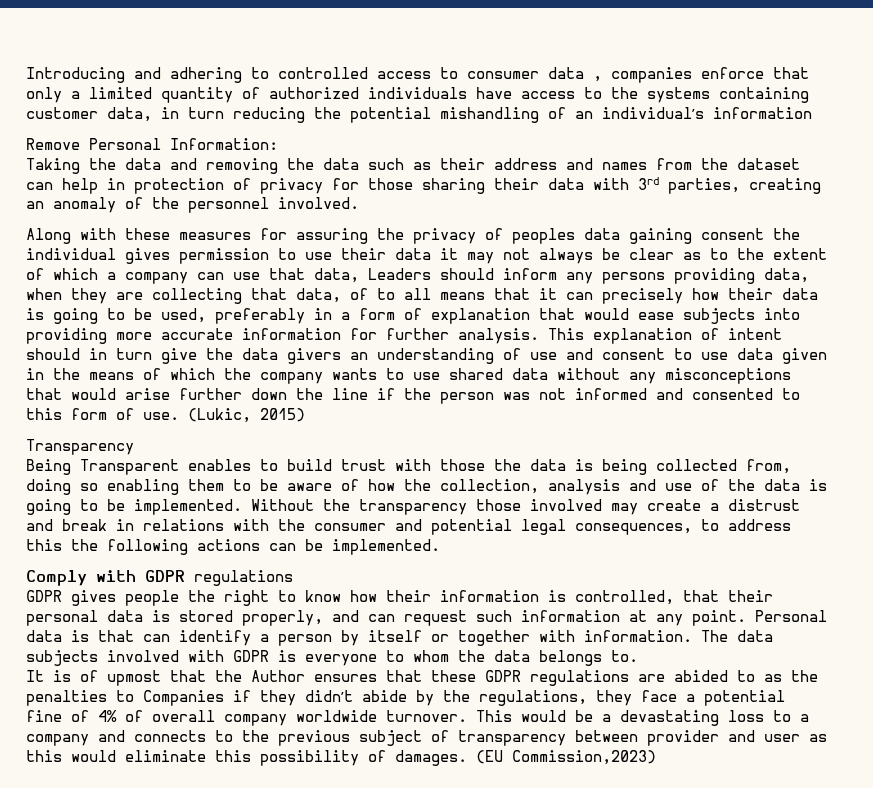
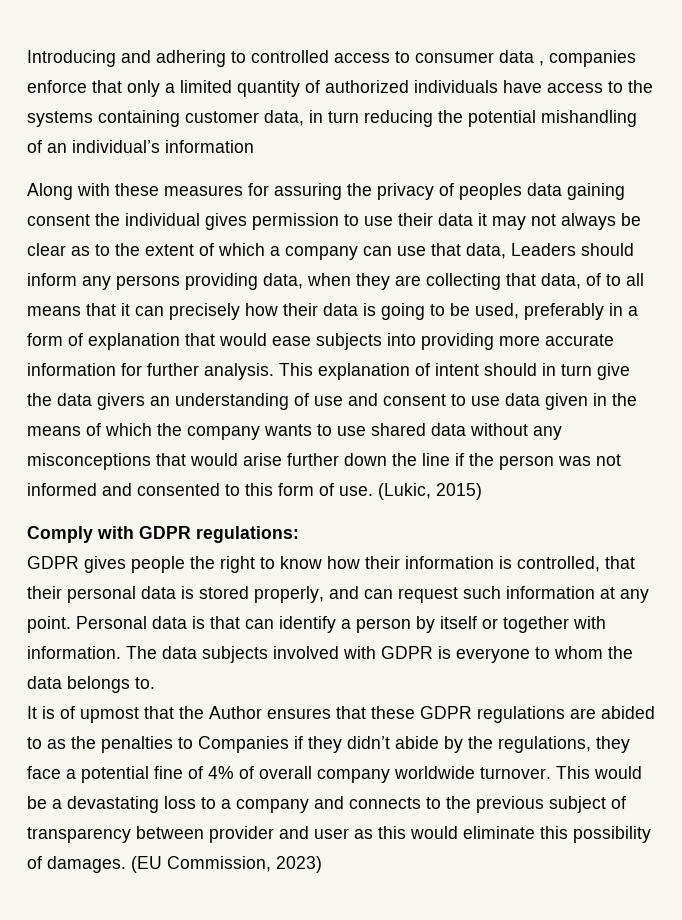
[26,138,278,150] [26,158,800,174] [26,177,821,194] [26,197,359,213] // Remove Personal Information: // Taking the data and removing the data such as their address and names from the dataset can help in protection of privacy for those sharing their data with 3rd parties, creating an anomaly of the personnel involved. -> (254, 146) none
[26,439,134,455] [26,459,791,475] [26,479,827,495] [26,499,800,515] [26,519,791,535] [26,539,440,555] // Transparency // Being Transparent enables to build trust with those the data is being collected from, doing so enabling them to be aware of how the collection, analysis and use of the data is going to be implemented. Without the transparency those involved may create a distrust and break in relations with the consumer and potential legal consequences, to address this the following actions can be implemented. -> (482, 491) none
[194,570,293,586] regulations -> [196,526,299,543] regulations:
[512,750,656,765] Commission,2023) -> [167,856,322,873] Commission, 2023)

